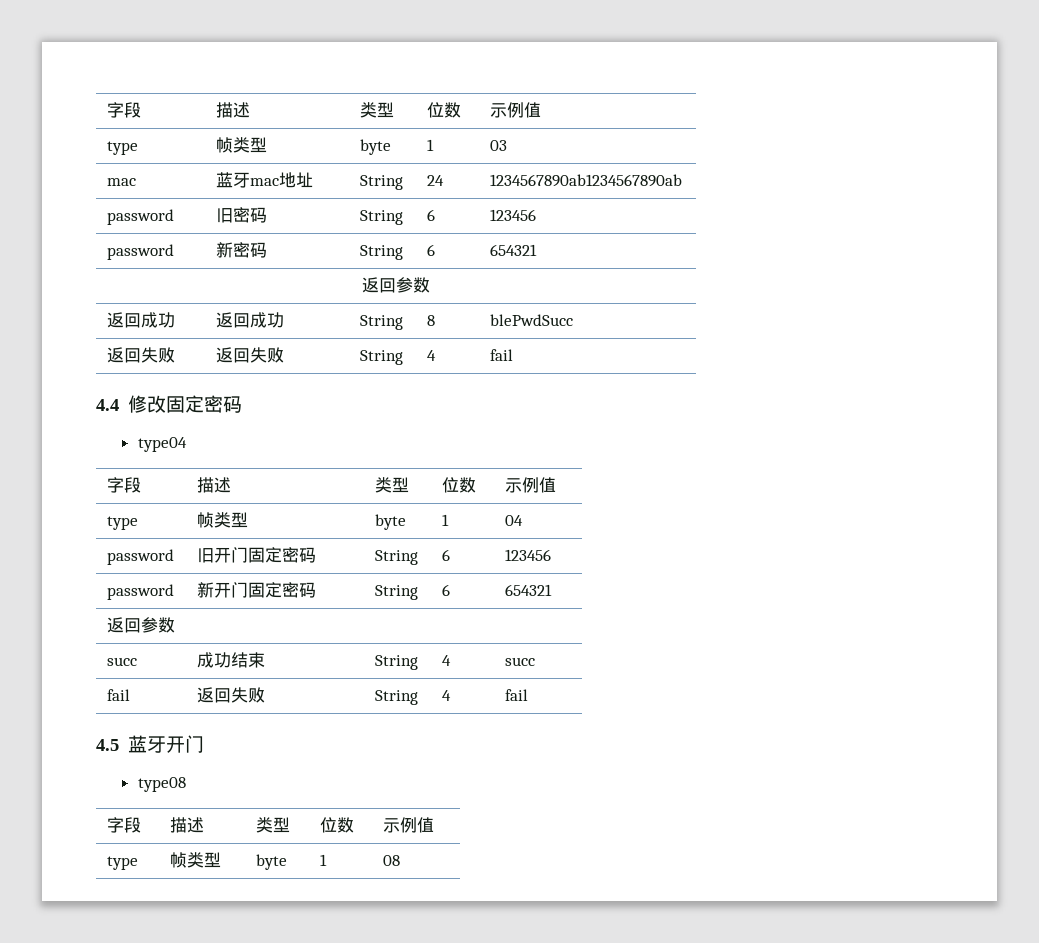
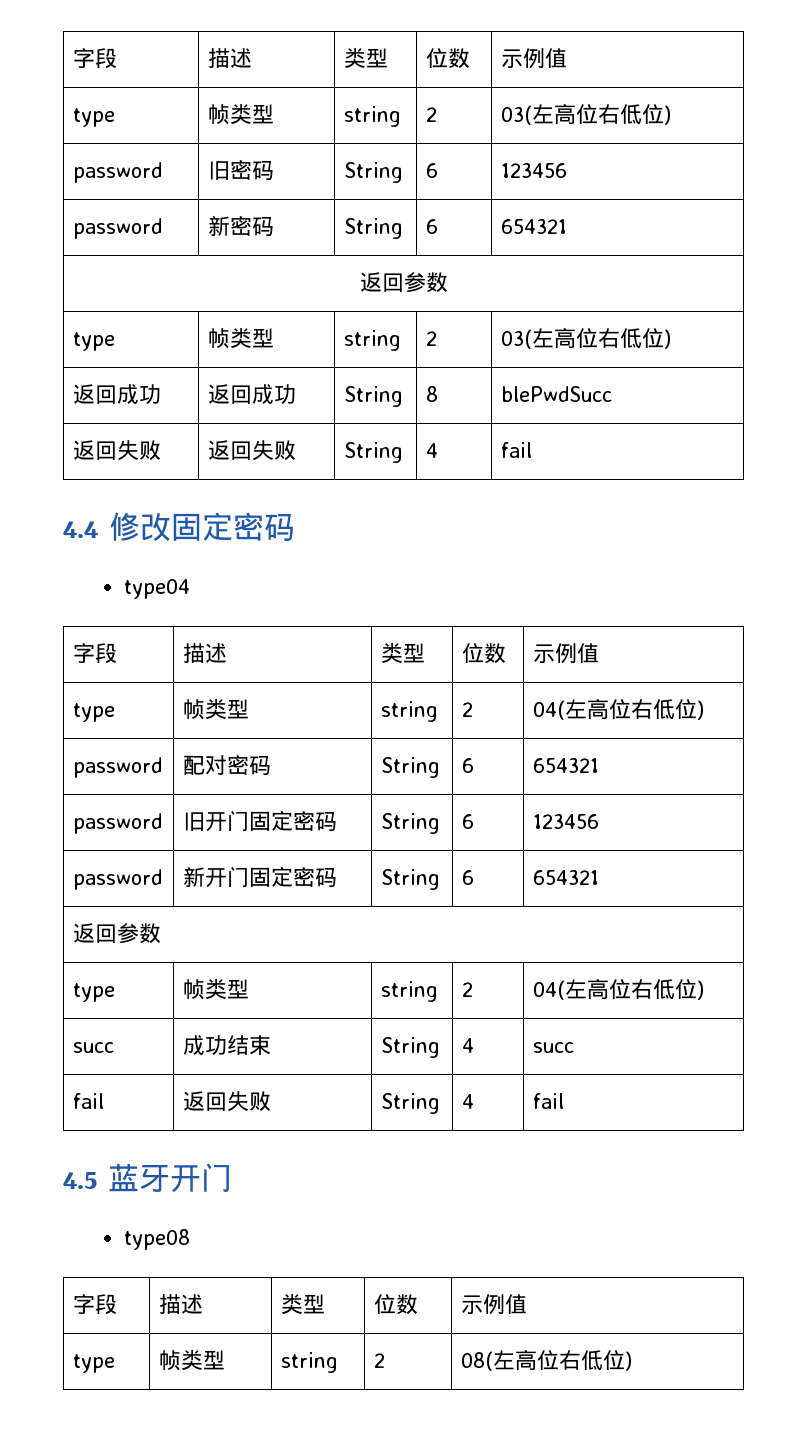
[107,102,142,118] [216,102,251,118] [360,102,395,118] [427,102,462,118] [490,102,542,118] [107,141,139,155] [216,137,268,153] [360,139,392,155] [427,139,435,151] [490,140,508,151] [107,178,137,186] [216,172,314,188] [360,175,404,190] [427,175,445,186] [490,174,683,187] 字段 | 描述 | 类型 | 位数 | 示例值 // type | 帧类型 | byte | 1 | 03 // mac | 蓝牙mac地址 | String | 24 | 1234567890ab1234567890ab -> [73,48,118,69] [208,48,253,68] [344,48,389,68] [426,48,471,69] [501,48,568,69] [73,108,116,127] [208,104,275,125] [344,106,402,127] [426,107,438,122] [501,104,672,125] 字段 | 描述 | 类型 | 位数 | 示例值 // type | 帧类型 | string | 2 | 03(左高位右低位)
(430, 285) none -> [73,332,116,351] [208,328,275,349] [344,330,402,351] [426,331,438,346] [501,328,672,349] // type | 帧类型 | string | 2 | 03(左高位右低位)
[375,514,407,530] [442,514,450,526] [505,515,524,526] byte | 1 | 04 -> [381,701,439,722] [462,702,474,717] [533,699,705,720] [73,757,163,778] [183,755,272,776] [381,757,441,778] [462,758,475,773] [533,758,600,773] string | 2 | 04(左高位右低位) // password | 配对密码 | String | 6 | 654321
(176, 625) none -> [73,983,116,1002] [183,979,250,1000] [381,981,439,1002] [462,982,474,997] [533,979,705,1000] // type | 帧类型 | string | 2 | 04(左高位右低位)
[256,854,288,870] [320,854,328,866] [383,855,401,866] byte | 1 | 08 -> [281,1352,339,1373] [374,1353,386,1368] [461,1350,633,1371] string | 2 | 08(左高位右低位)

